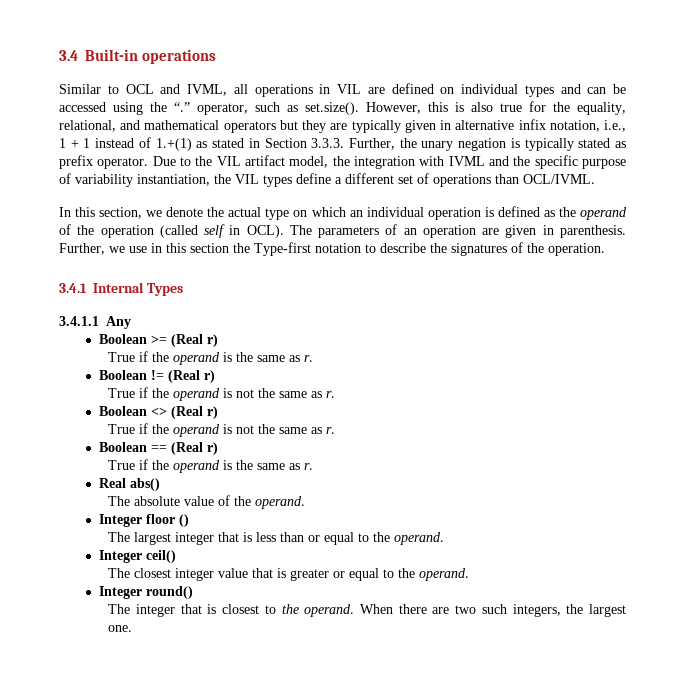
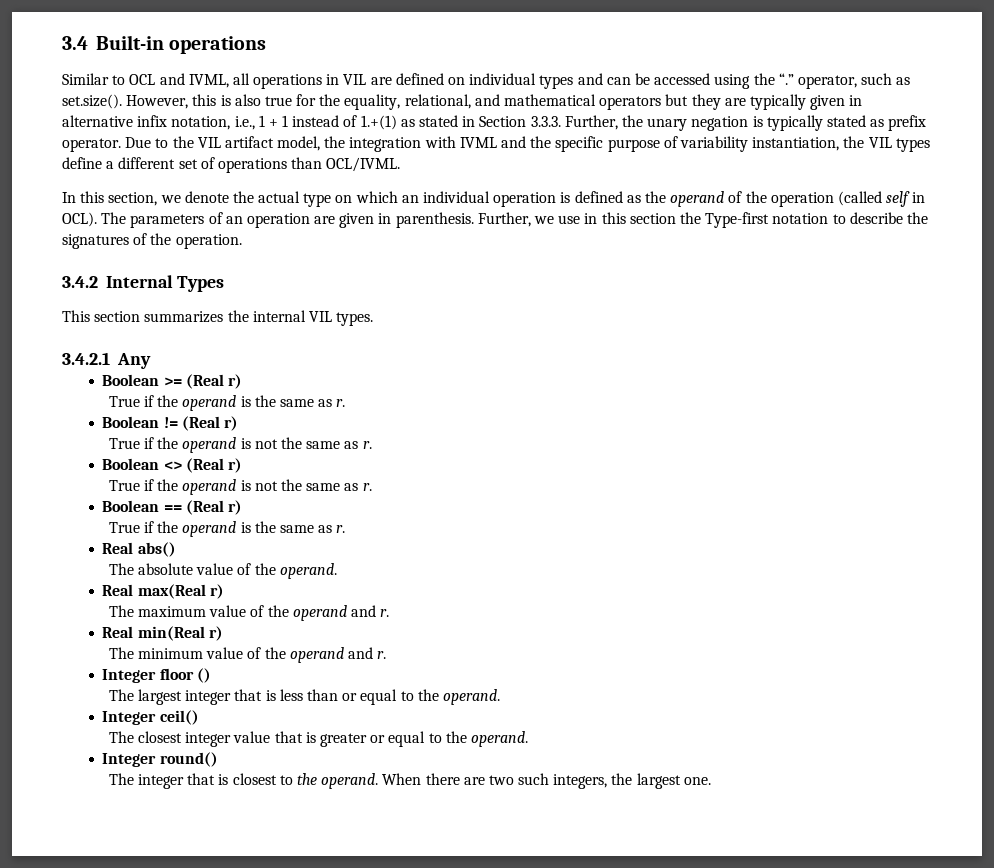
[59,283,87,293] 3.4.1 -> [62,276,98,288] 3.4.2
[59,316,99,326] 3.4.1.1 -> [62,310,374,326] [62,352,110,365] This section summarizes the internal VIL types. // 3.4.2.1
(306, 502) none -> [102,584,224,599] [108,605,390,621] [102,626,223,641] [108,647,387,663] // Real max(Real r) // The maximum value of the operand and r. // Real min(Real r) // The minimum value of the operand and r.

